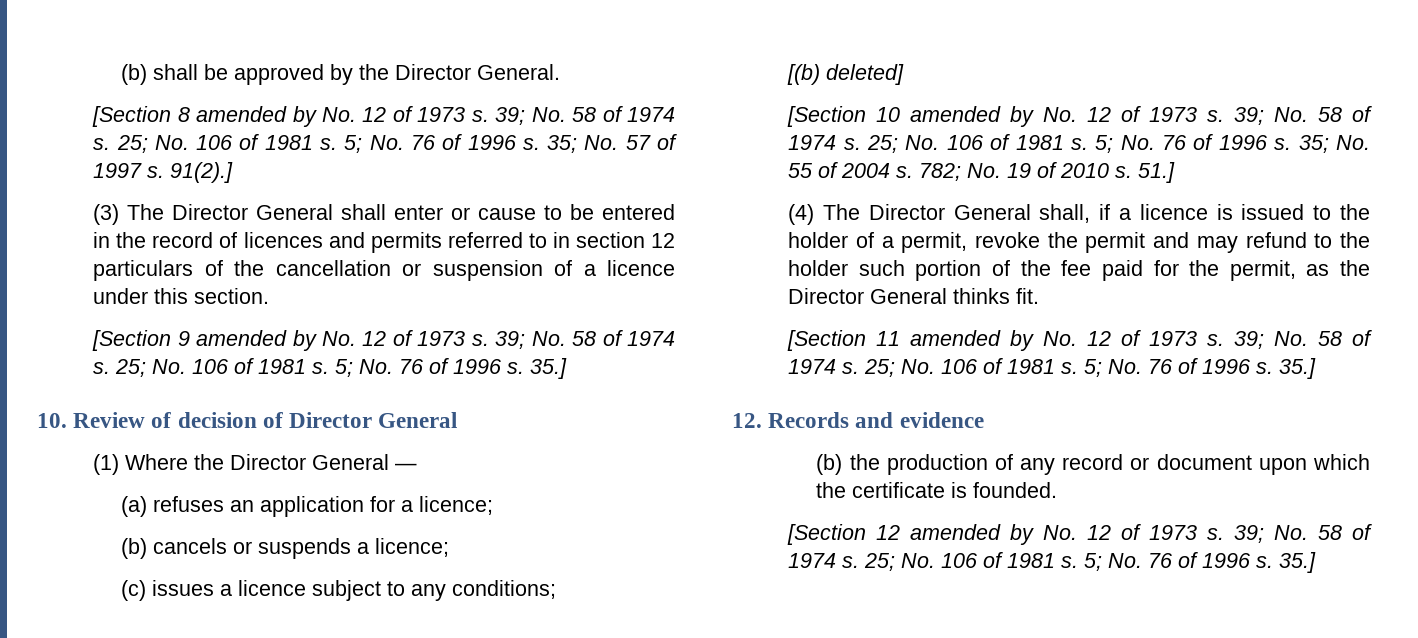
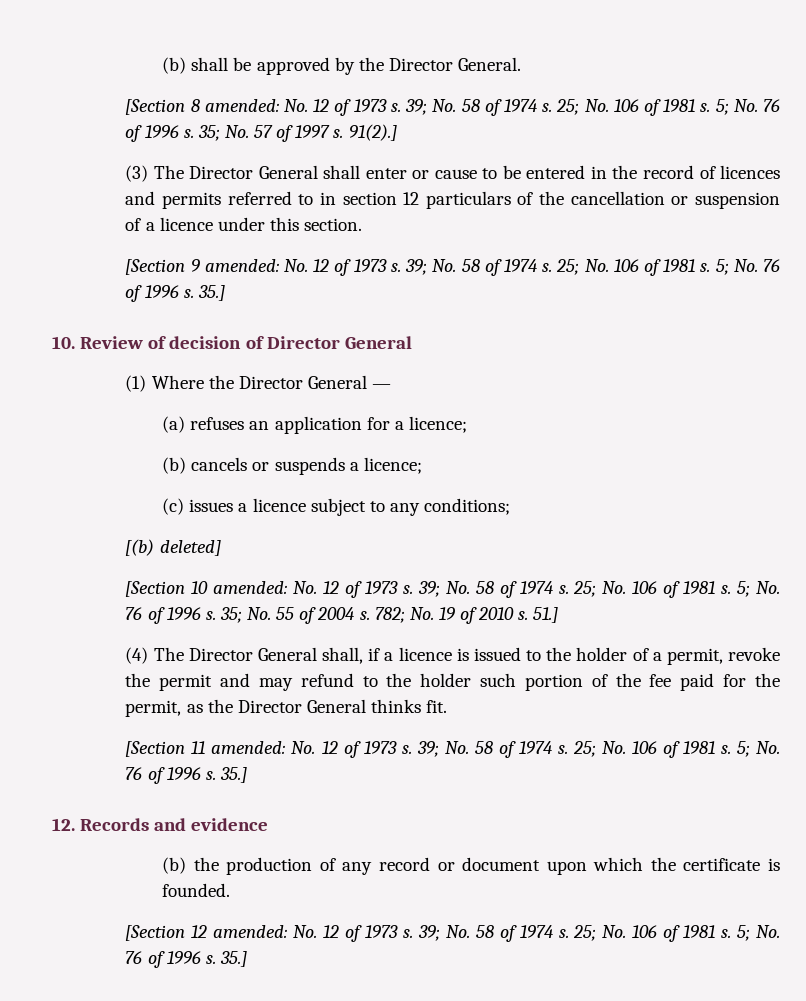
[196,106,317,127] amended by -> [204,99,279,112] amended:
[196,330,317,351] amended by -> [204,259,279,272] amended:
[910,106,1035,127] amended by -> [213,581,288,594] amended:
[910,330,1035,351] amended by -> [211,741,286,754] amended:
[910,524,1035,545] amended by -> [213,925,288,938] amended:

